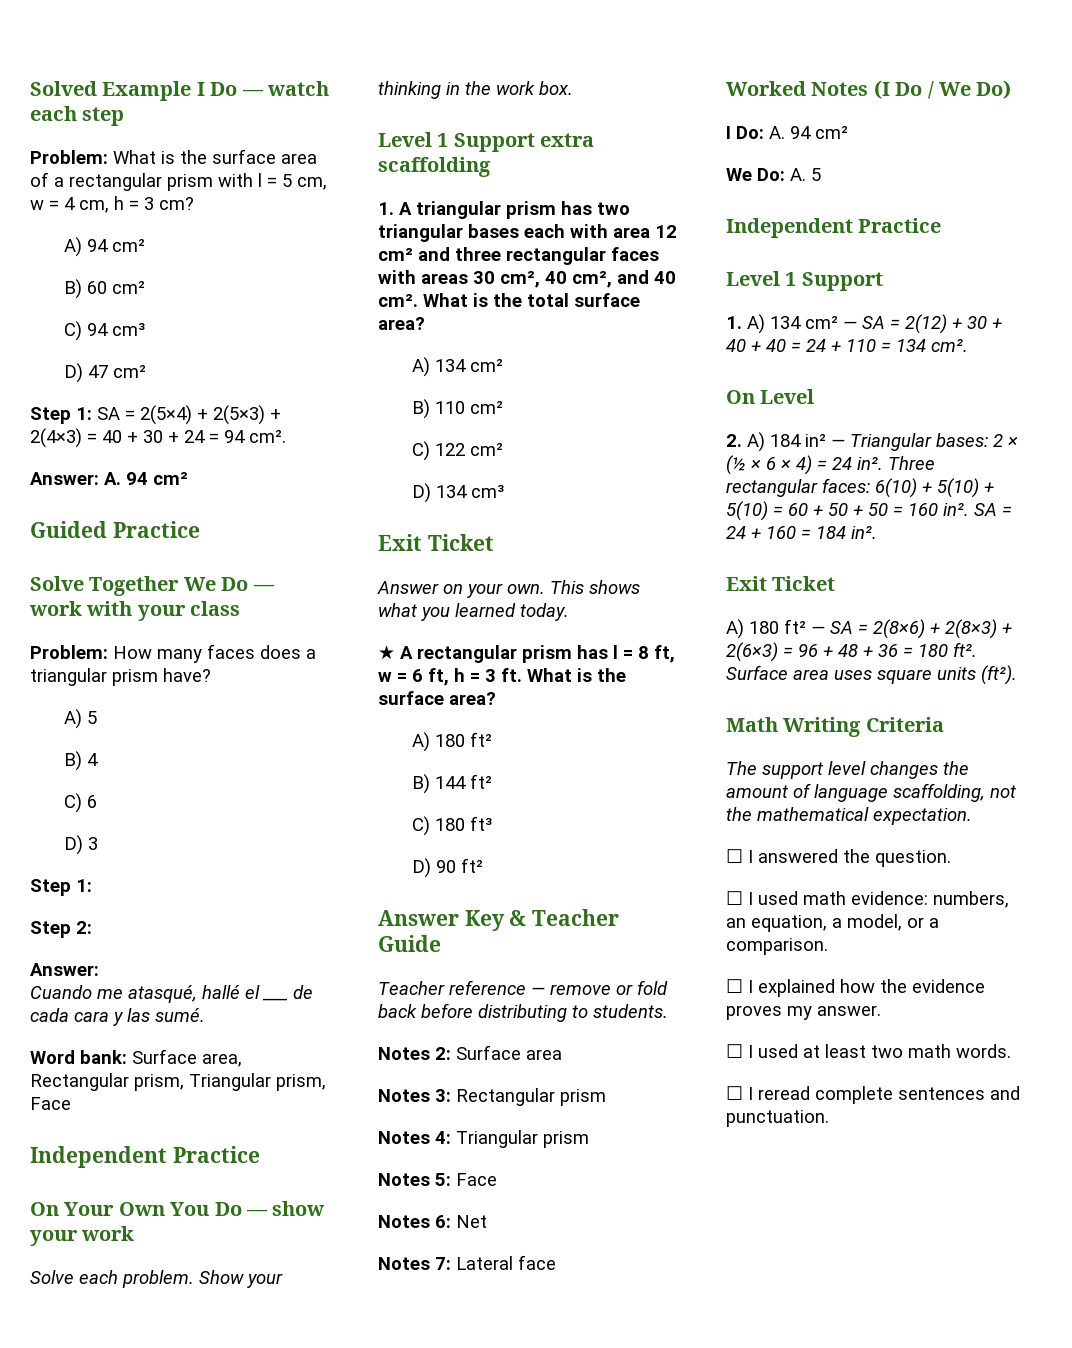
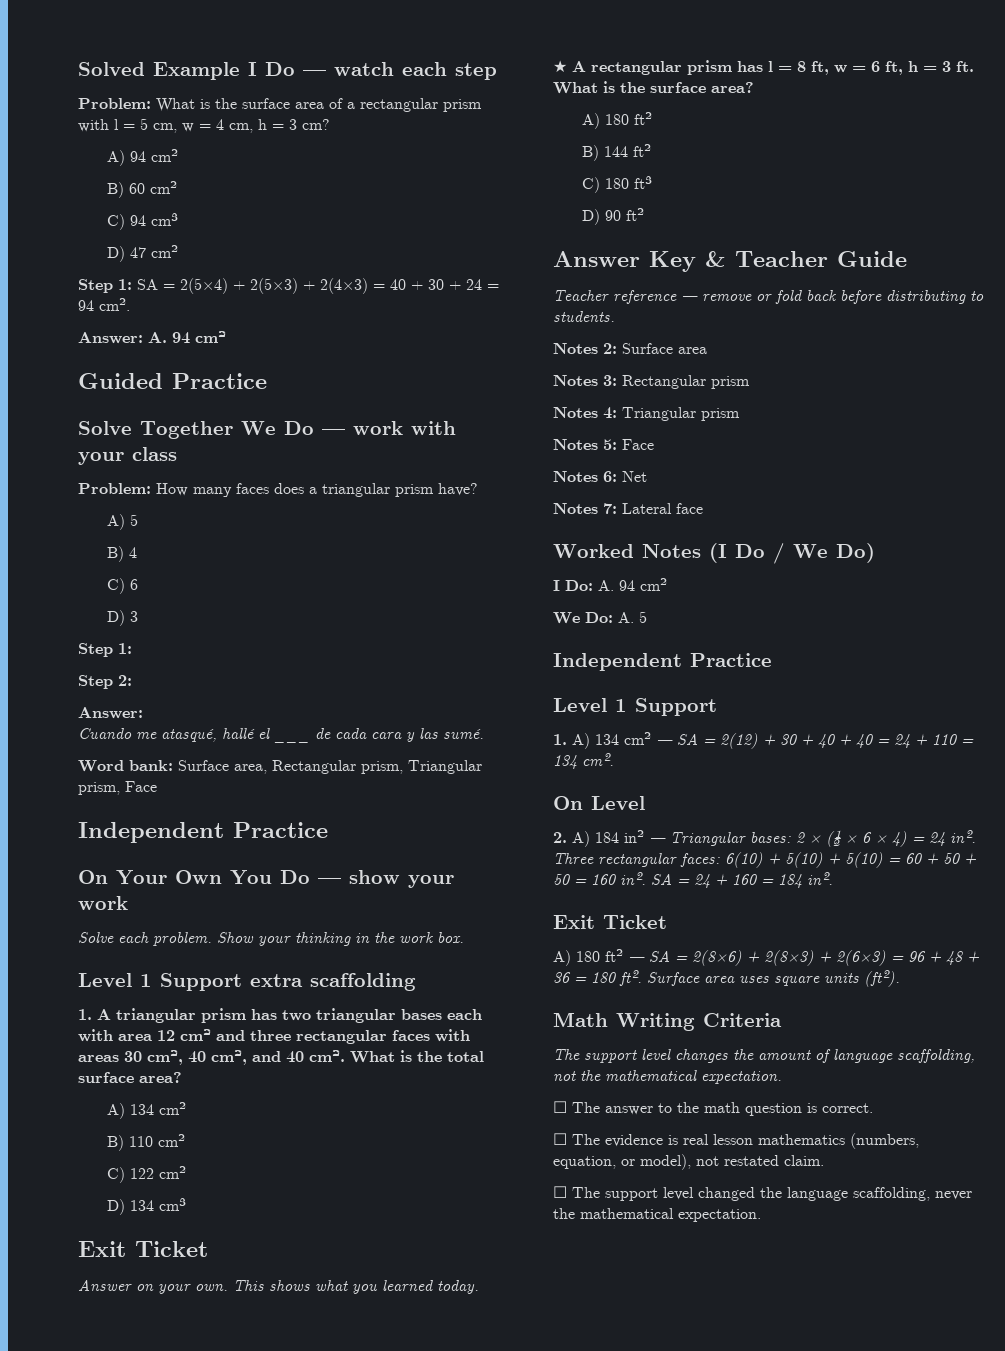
[748,849,951,867] [726,891,1009,908] [726,914,939,932] [726,938,828,955] [726,979,985,997] [726,1005,881,1020] [726,1044,1011,1058] [726,1086,1020,1104] [726,1110,829,1127] I answered the question. // ☐ I used math evidence: numbers, an equation, a model, or a comparison. // ☐ I explained how the evidence proves my answer. // ☐ I used at least two math words. // ☐ I reread complete sentences and punctuation. -> [572,1102,873,1116] [553,1133,919,1149] [553,1154,824,1170] [553,1186,972,1201] [553,1208,761,1222] The answer to the math question is correct. // ☐ The evidence is real lesson mathematics (numbers, equation, or model), not restated claim. // ☐ The support level changed the language scaffolding, never the mathematical expectation.

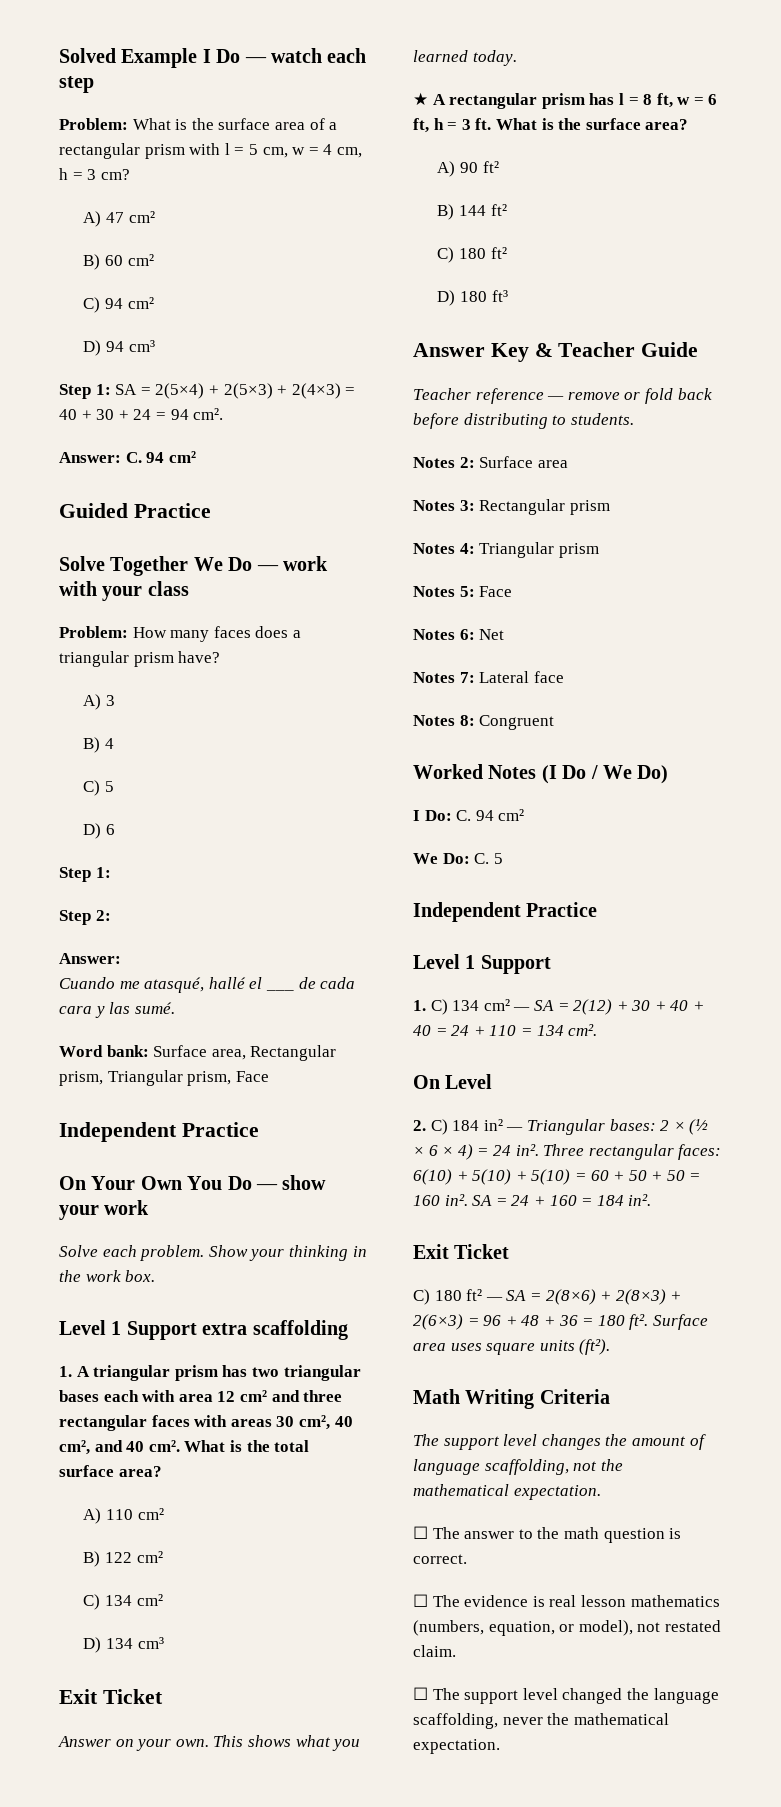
[129,151,146,162] 94 -> [106,212,125,223] 47
[150,213,178,226] [106,245,178,262] cm³ // D) 47 cm² -> [127,297,154,309] [83,340,155,356] cm² // D) 94 cm³
[148,332,167,343] A. -> [125,452,142,463] C.
[129,514,138,526] 5 -> [106,695,116,706] 3
[129,579,138,590] [106,610,138,626] 6 // D) 3 -> [105,781,115,792] [83,823,116,839] 5 // D) 6
[129,1102,186,1115] [106,1134,185,1151] [106,1167,154,1183] 134 cm² // B) 110 cm² // C) 122 -> [106,1508,164,1520] [83,1551,163,1567] [83,1594,133,1610] 110 cm² // B) 122 cm² // C) 134
[604,114,629,125] 180 -> [460,162,479,173] 90
[633,176,652,189] [581,208,644,225] ft³ // D) 90 ft² -> [490,247,507,259] [437,290,508,306] ft² // D) 180 ft³
(703, 508) none -> [413,715,555,730] // Notes 8: Congruent
[598,580,614,591] A. -> [456,810,472,821] C.
[618,612,634,623] A. -> [474,853,490,864] C.
[572,733,590,749] A) -> [430,999,448,1015] C)
[572,831,590,847] A) -> [430,1119,448,1135] C)
[553,950,571,966] A) -> [413,1289,430,1305] C)

